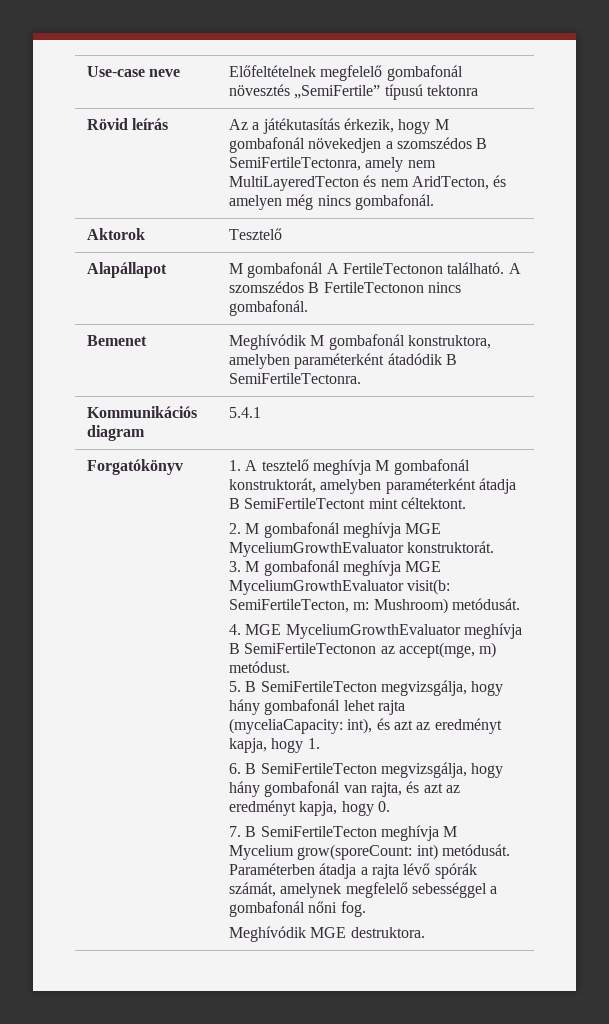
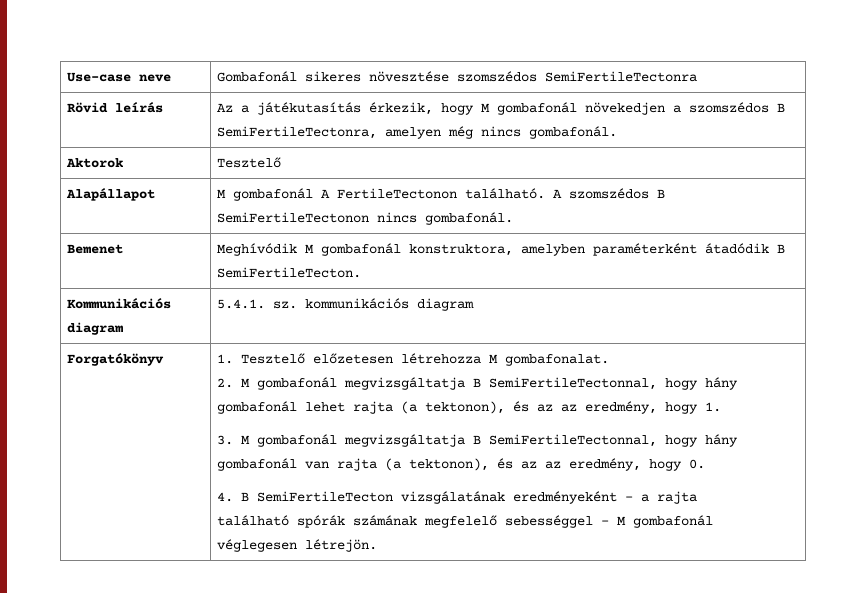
[229,65,463,81] [229,84,478,100] Előfeltételnek megfelelő gombafonál növesztés „SemiFertile” típusú tektonra -> [217,71,698,82] Gombafonál sikeres növesztése szomszédos SemiFertileTectonra
[365,157,436,172] [229,175,507,191] amely nem MultiLayeredTecton és nem AridTecton, és -> (378, 132) none
[323,282,424,293] FertileTectonon -> [217,212,370,223] SemiFertileTectonon
[229,373,362,384] SemiFertileTectonra. -> [217,267,362,278] SemiFertileTecton.
[229,407,262,418] [87,459,184,475] [229,459,470,475] [229,478,516,494] [229,497,466,509] [229,522,442,538] [229,541,495,557] [229,560,442,576] [229,579,451,595] [229,598,520,614] [229,623,522,639] [229,642,497,658] [229,661,291,673] [229,680,467,696] 5.4.1 // Forgatókönyv | 1. A tesztelő meghívja M gombafonál konstruktorát, amelyben paraméterként átadja B SemiFertileTectont mint céltektont. // 2. M gombafonál meghívja MGE MyceliumGrowthEvaluator konstruktorát. // 3. M gombafonál meghívja MGE MyceliumGrowthEvaluator visit(b: SemiFertileTecton, m: Mushroom) metódusát. // 4. MGE MyceliumGrowthEvaluator meghívja B SemiFertileTectonon az accept(mge, m) metódust. // 5. B SemiFertileTecton megvizsgálja, -> [217,298,475,311] [67,353,165,366] [217,353,610,366] [217,377,658,390] 5.4.1. sz. kommunikációs diagram // Forgatókönyv | 1. Tesztelő előzetesen létrehozza M gombafonalat. // 2. M gombafonál megvizsgáltatja B SemiFertileTectonnal,
[229,718,502,734] [229,738,320,753] [229,762,504,778] [229,781,460,797] [229,800,338,816] (myceliaCapacity: int), és azt az eredményt kapja, hogy 1. // 6. B SemiFertileTecton megvizsgálja, hogy hány gombafonál van rajta, és azt az eredményt kapja, -> [401,401,722,414] [217,434,739,447] [217,458,642,471] (a tektonon), és az az eredmény, hogy 1. // 3. M gombafonál megvizsgáltatja B SemiFertileTectonnal, hogy hány gombafonál van rajta (a tektonon), és az az eredmény,
[229,825,458,841] [229,844,510,860] [229,863,477,879] [229,882,498,898] [229,901,366,917] [229,926,425,942] 7. B SemiFertileTecton meghívja M Mycelium grow(sporeCount: int) metódusát. Paraméterben átadja a rajta lévő spórák számát, amelynek megfelelő sebességgel a gombafonál nőni fog. // Meghívódik MGE destruktora. -> [217,491,698,504] [217,515,714,528] [217,539,378,552] 4. B SemiFertileTecton vizsgálatának eredményeként – a rajta // található spórák számának megfelelő sebességgel – M gombafonál véglegesen létrejön.

